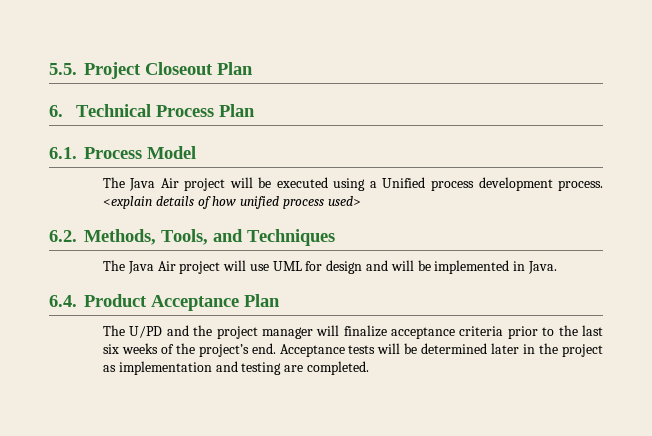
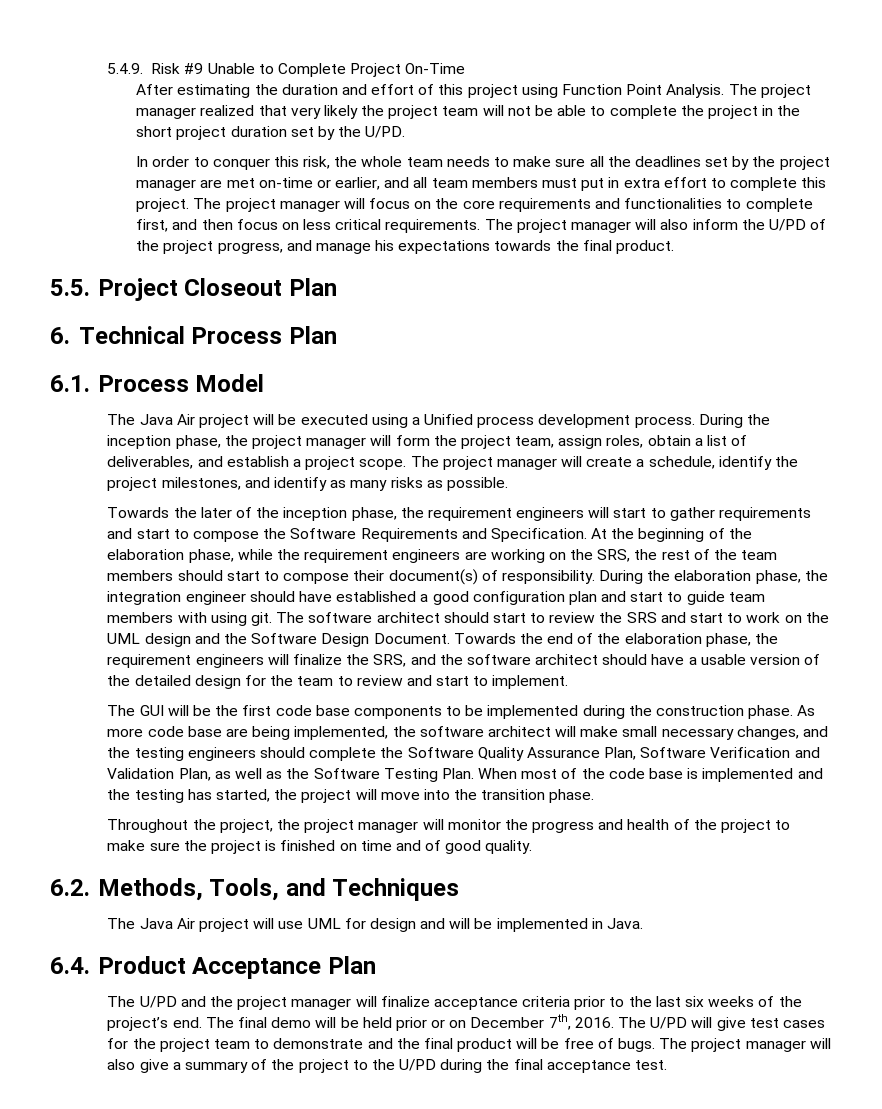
(49, 69) none -> [107,63,466,77] [136,84,811,98] [136,105,801,119] [136,126,406,140] [136,156,830,170] [136,177,827,191] [136,198,813,212] [136,219,827,233] [136,240,675,254] 5.4.9. Risk #9 Unable to Complete Project On-Time // After estimating the duration and effort of this project using Function Point Analysis. The project manager realized that very likely the project team will not be able to complete the project in the short project duration set by the U/PD. // In order to conquer this risk, the whole team needs to make sure all the deadlines set by the project manager are met on-time or earlier, and all team members must put in extra effort to complete this project. The project manager will focus on the core requirements and functionalities to complete first, and then focus on less critical requirements. The project manager will also inform the U/PD of the project progress, and manage his expectations towards the final product. //
[102,196,361,209] <explain details of how unified process used> -> [698,414,771,428] [107,435,748,449] [107,456,799,470] [107,477,508,491] [107,507,812,521] [107,528,752,542] [107,549,778,563] [107,569,828,585] [107,591,765,605] [107,612,829,626] [107,633,779,647] [107,654,821,668] [107,675,569,689] [107,705,816,719] [107,726,829,740] [107,747,820,761] [107,768,823,782] [107,789,595,803] [107,819,791,833] [107,840,533,854] During the inception phase, the project manager will form the project team, assign roles, obtain a list of deliverables, and establish a project scope. The project manager will create a schedule, identify the project milestones, and identify as many risks as possible. // Towards the later of the inception phase, the requirement engineers will start to gather requirements and start to compose the Software Requirements and Specification. At the beginning of the elaboration phase, while the requirement engineers are working on the SRS, the rest of the team members should start to compose their document(s) of responsibility. During the elaboration phase, the integration engineer should have established a good configuration plan and start to guide team members with using git. The software architect should start to review the SRS and start to work on the UML design and the Software Design Document. Towards the end of the elaboration phase, the requirement engineers will finalize the SRS, and the software architect should have a usable version of the detailed design for the team to review and start to implement. // The GUI will be the first code base components to be implemented during the construction phase. As more code base are being implemented, the software architect will make small necessary changes, and the testing engineers should complete the Software Quality Assurance Plan, Software Verification and Validation Plan, as well as the Software Testing Plan. When most of the code base is implemented and the testing has started, the project will move into the transition phase. // Throughout the project, the project manager will monitor the progress and health of the project to make sure the project is finished on time and of good quality.
[279,343,603,357] [102,361,369,375] Acceptance tests will be determined later in the project as implementation and testing are completed. -> [205,1014,825,1031] [107,1038,831,1052] [107,1059,668,1073] The final demo will be held prior or on December 7th, 2016. The U/PD will give test cases for the project team to demonstrate and the final product will be free of bugs. The project manager will also give a summary of the project to the U/PD during the final acceptance test.

